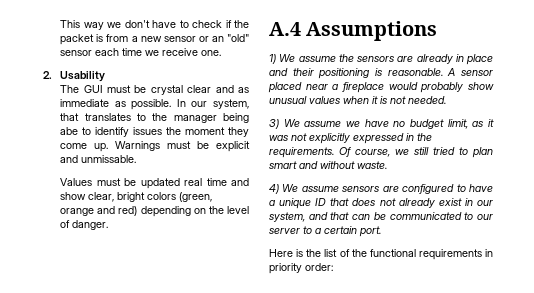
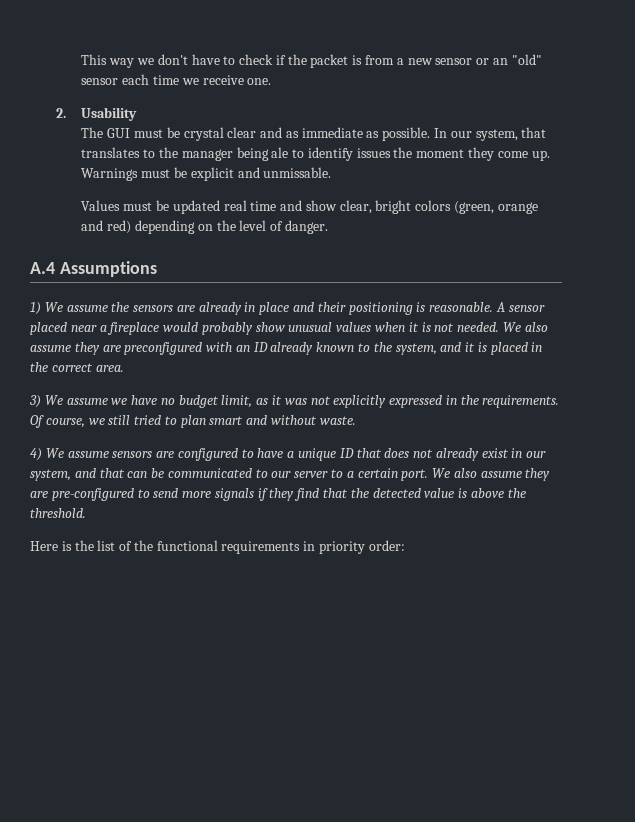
[60,127,79,135] abe -> [271,147,289,158] ale
(446, 100) none -> [502,322,548,332] [30,342,543,355] [30,362,124,372] We also assume they are preconfigured with an ID already known to the system, and it is placed in the correct area.
(381, 231) none -> [432,468,551,481] [30,488,526,501] [30,508,86,518] We also assume they are pre-configured to send more signals if they find that the detected value is above the threshold.

